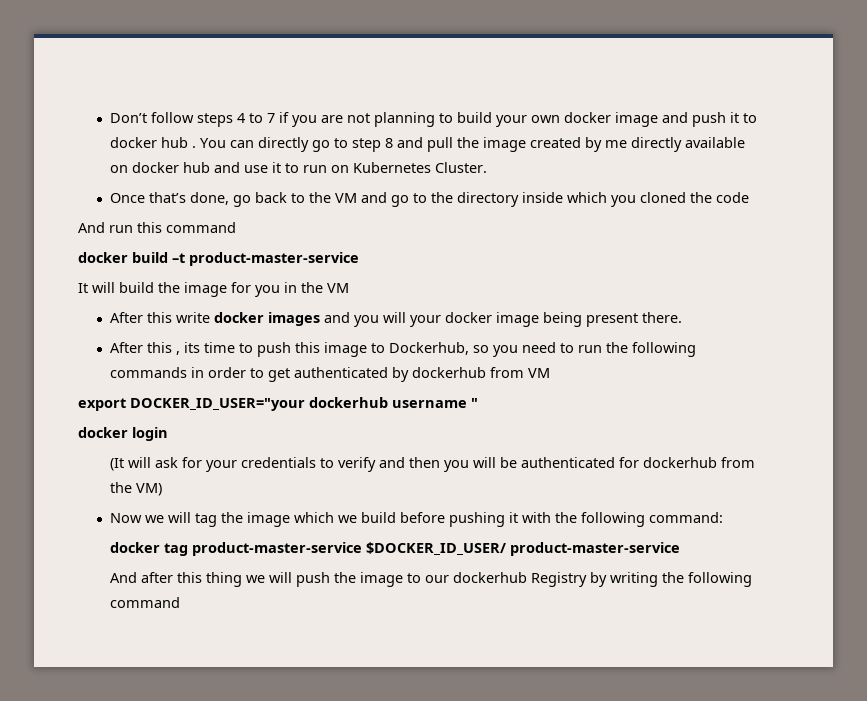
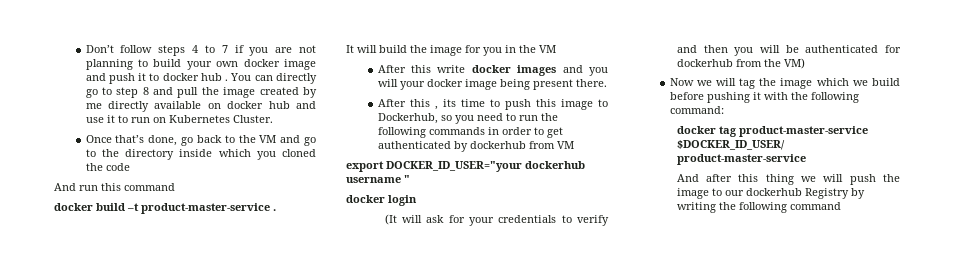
(359, 259) none -> [273,209,276,211] .

